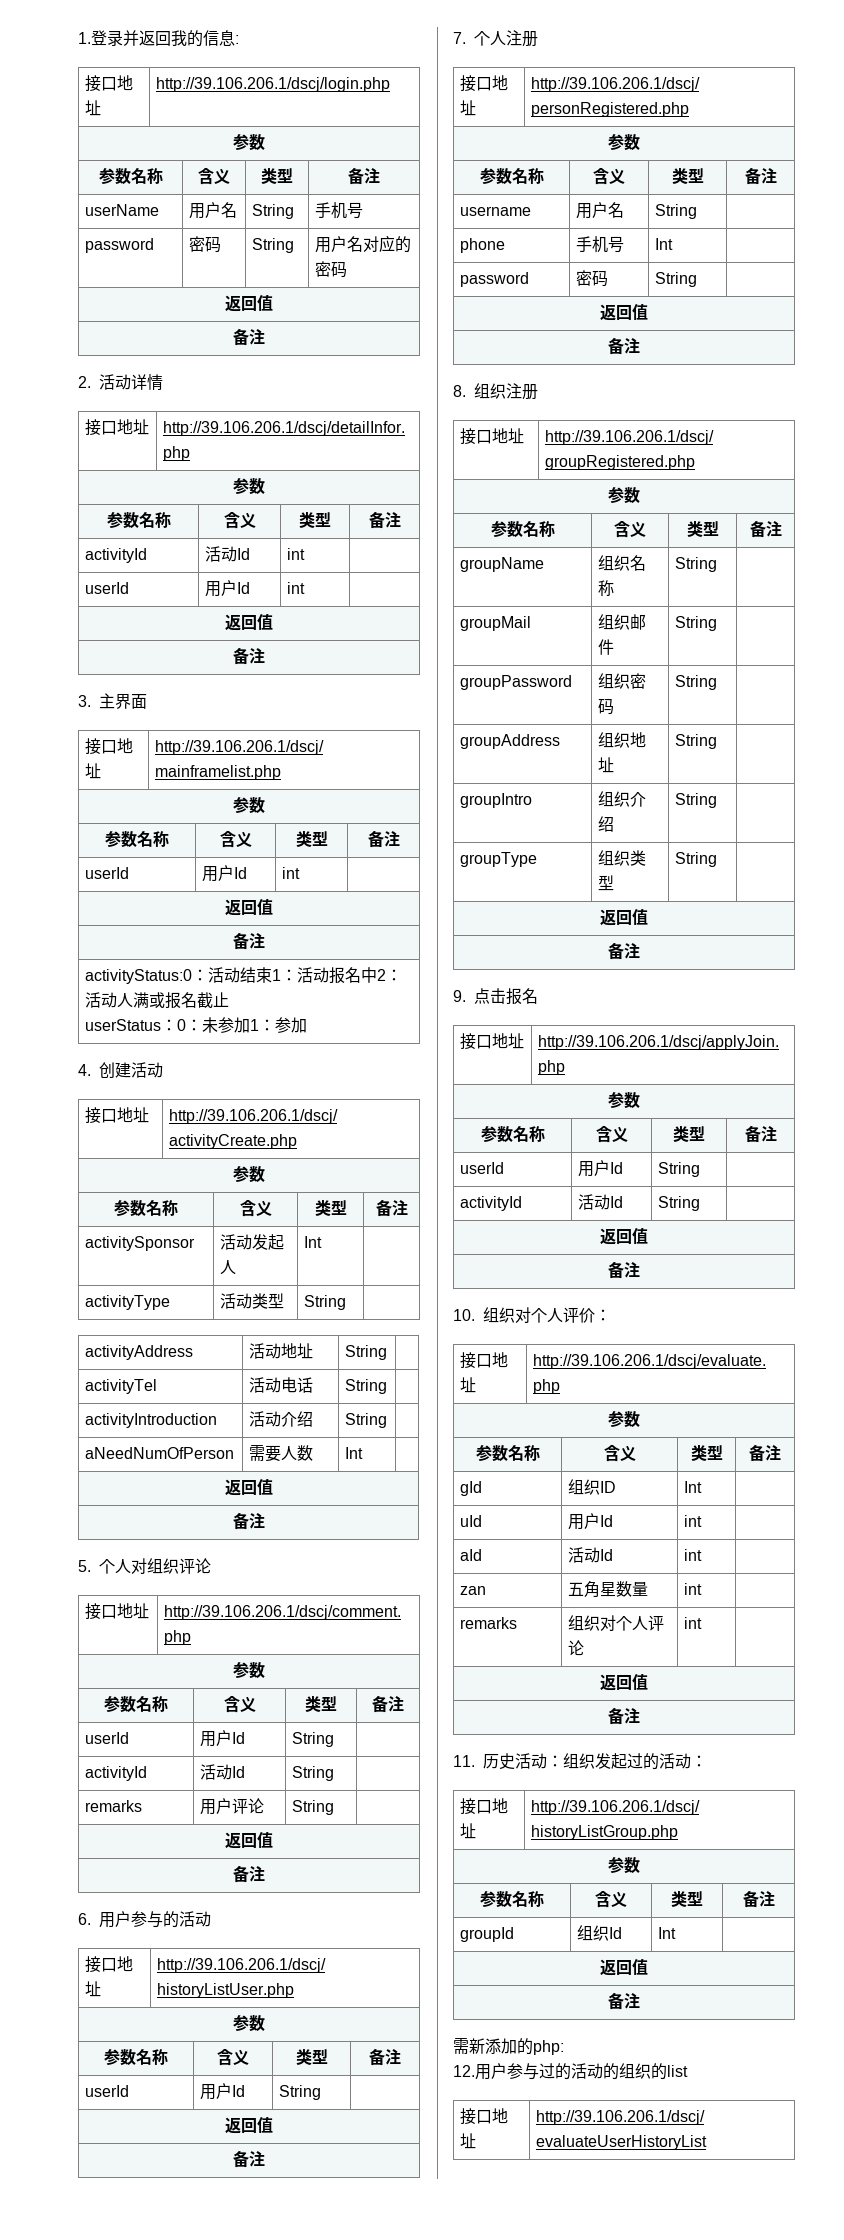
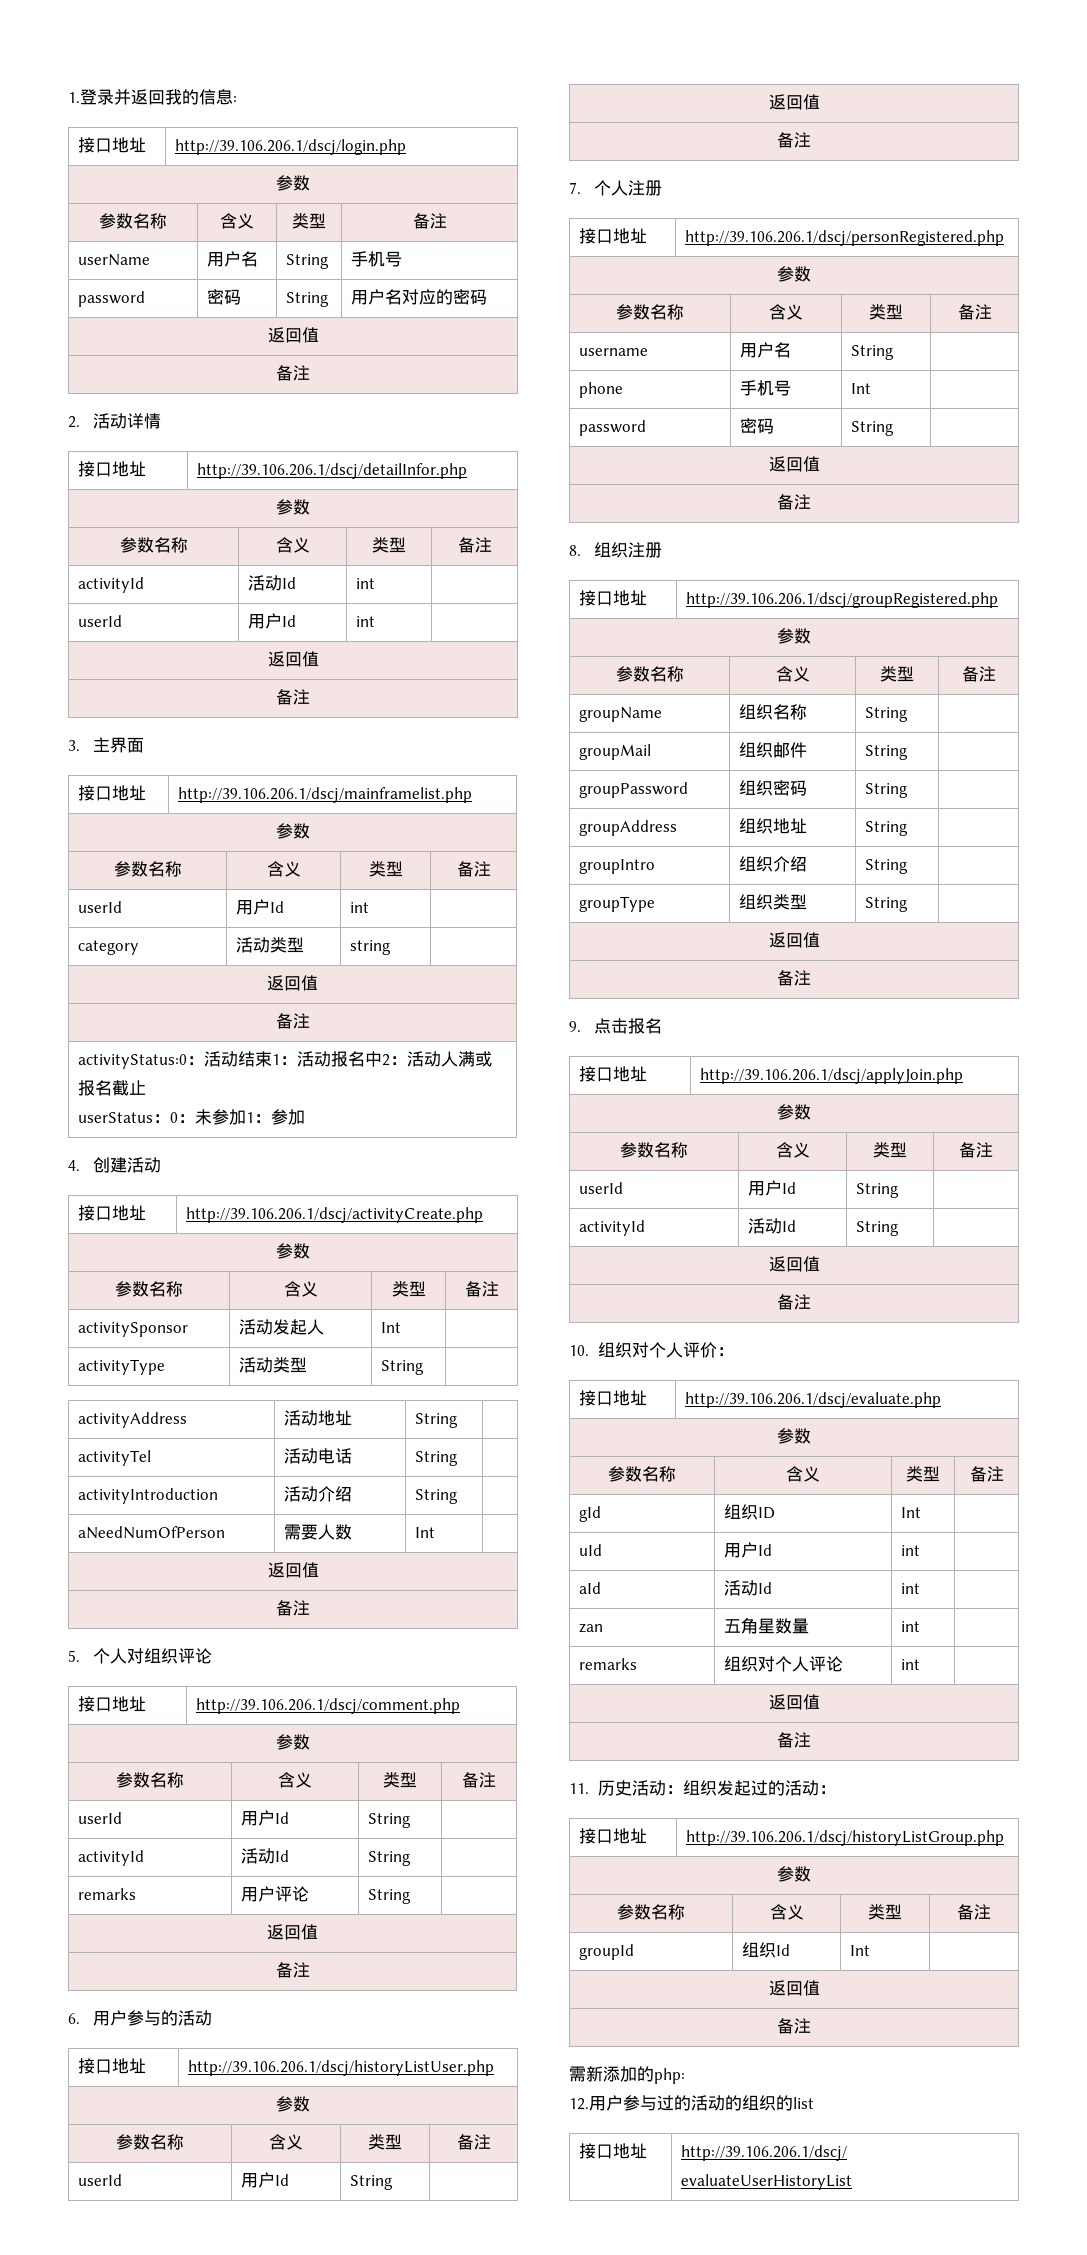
(301, 873) none -> [77,940,139,955] [235,937,304,953] [349,940,391,955] // category | 活动类型 | string |

